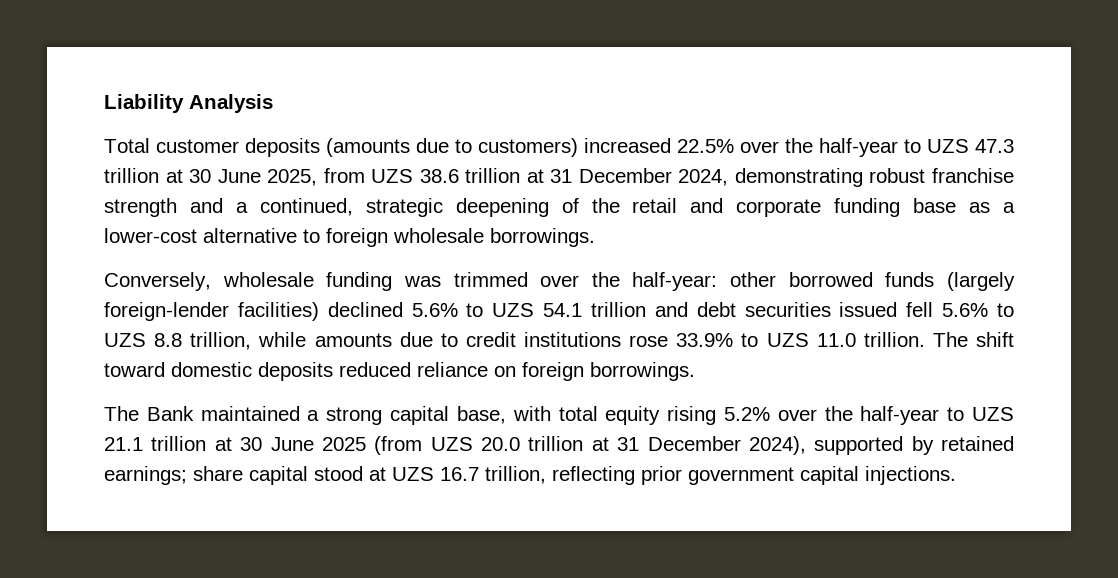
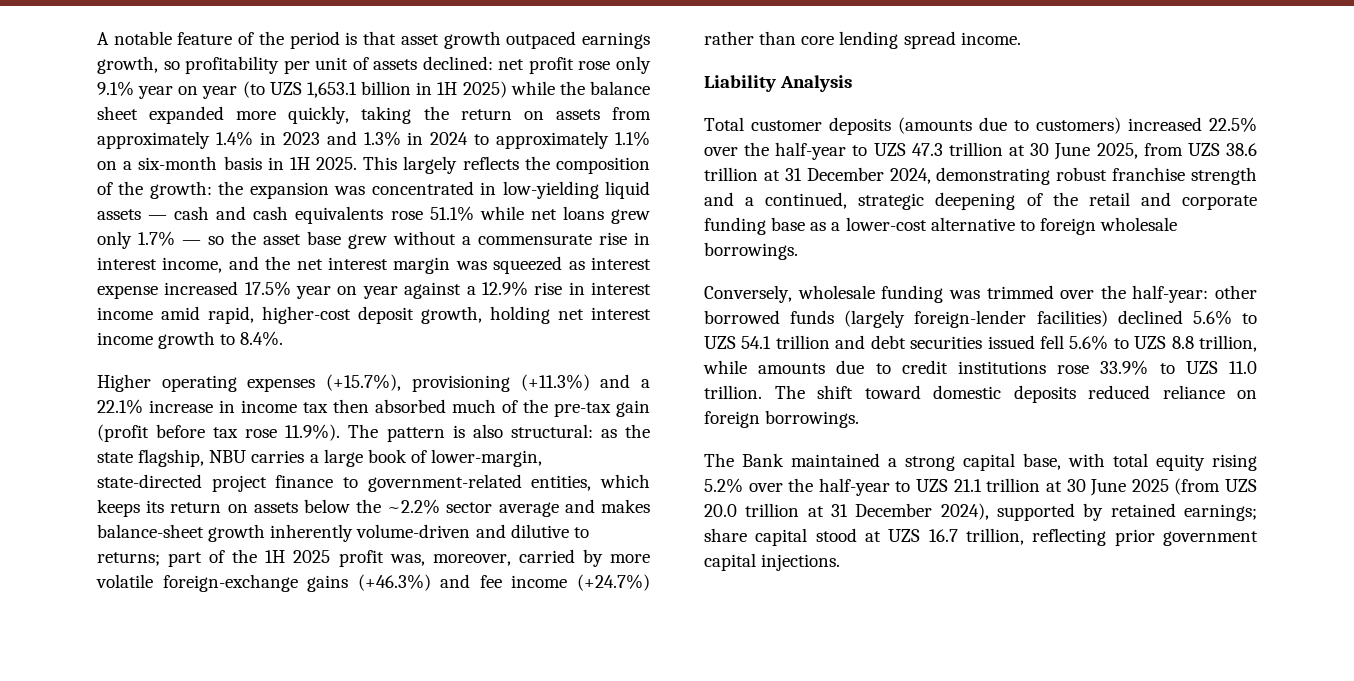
(104, 103) none -> [97,31,650,49] [97,56,651,74] [97,81,650,99] [97,106,651,124] [97,131,650,149] [97,156,650,174] [97,181,651,199] [97,206,650,224] [97,231,650,249] [97,256,651,274] [97,281,651,299] [97,306,651,324] [97,331,284,349] [97,374,650,392] [97,399,650,417] [97,424,650,442] [97,449,543,467] [97,474,651,492] [97,499,650,517] [97,524,589,542] [97,549,650,567] [96,574,650,592] [704,31,1021,49] A notable feature of the period is that asset growth outpaced earnings growth, so profitability per unit of assets declined: net profit rose only 9.1% year on year (to UZS 1,653.1 billion in 1H 2025) while the balance sheet expanded more quickly, taking the return on assets from approximately 1.4% in 2023 and 1.3% in 2024 to approximately 1.1% on a six-month basis in 1H 2025. This largely reflects the composition of the growth: the expansion was concentrated in low-yielding liquid assets — cash and cash equivalents rose 51.1% while net loans grew only 1.7% — so the asset base grew without a commensurate rise in interest income, and the net interest margin was squeezed as interest expense increased 17.5% year on year against a 12.9% rise in interest income amid rapid, higher-cost deposit growth, holding net interest income growth to 8.4%. // Higher operating expenses (+15.7%), provisioning (+11.3%) and a 22.1% increase in income tax then absorbed much of the pre-tax gain (profit before tax rose 11.9%). The pattern is also structural: as the state flagship, NBU carries a large book of lower-margin, state-directed project finance to government-related entities, which keeps its return on assets below the ~2.2% sector average and makes balance-sheet growth inherently volume-driven and dilutive to returns; part of the 1H 2025 profit was, moreover, carried by more volatile foreign-exchange gains (+46.3%) and fee income (+24.7%) rather than core lending spread income. //

